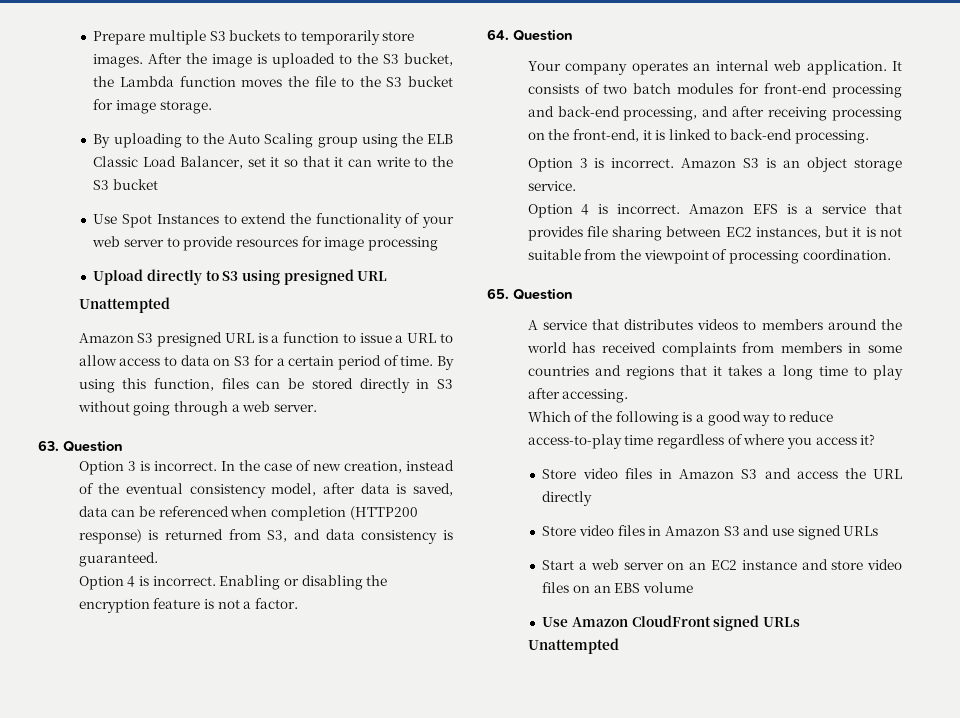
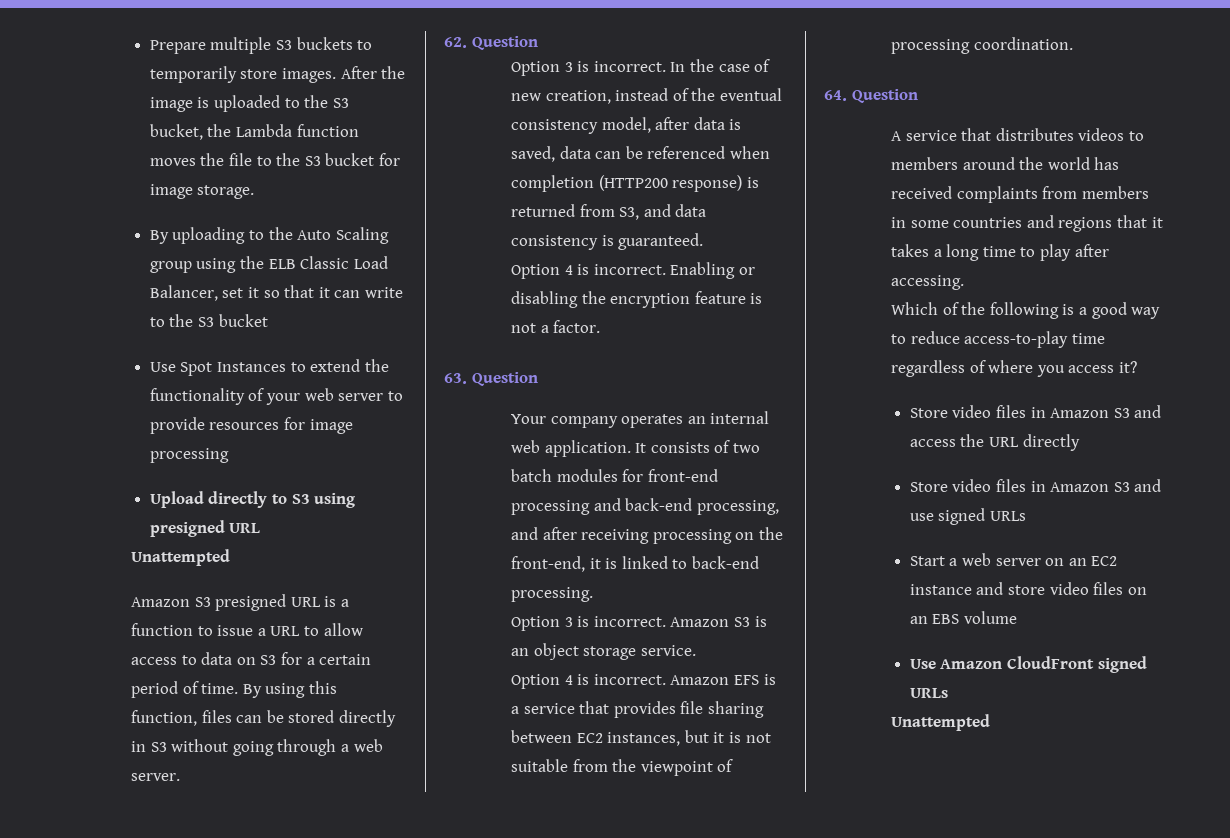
[38,440,59,451] 63. -> [444,37,467,48] 62.
[487,29,509,40] 64. -> [444,373,467,384] 63.
[487,288,509,299] 65. -> [824,90,847,101] 64.

